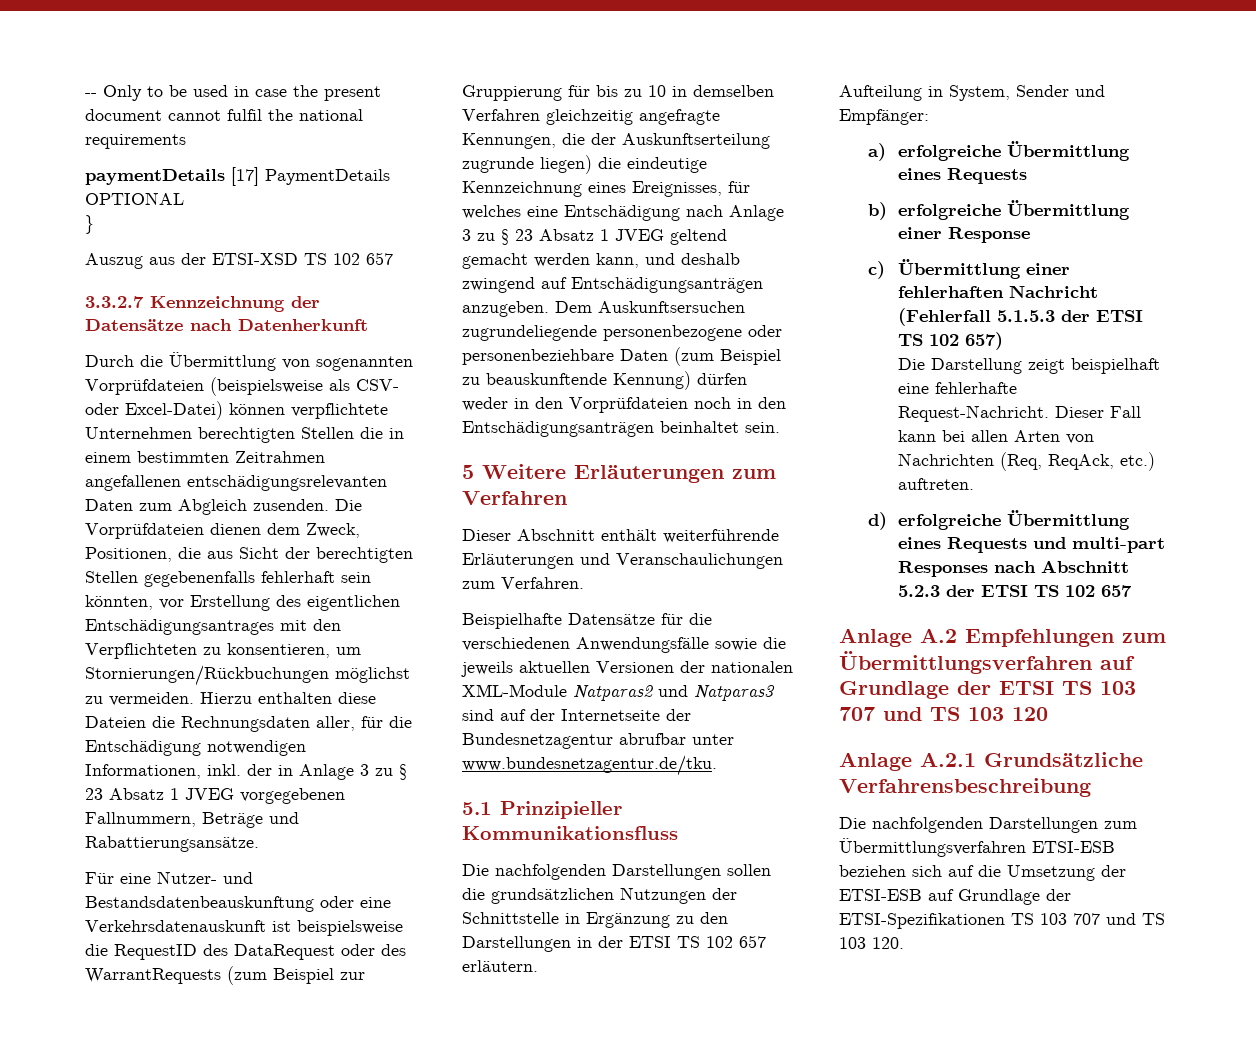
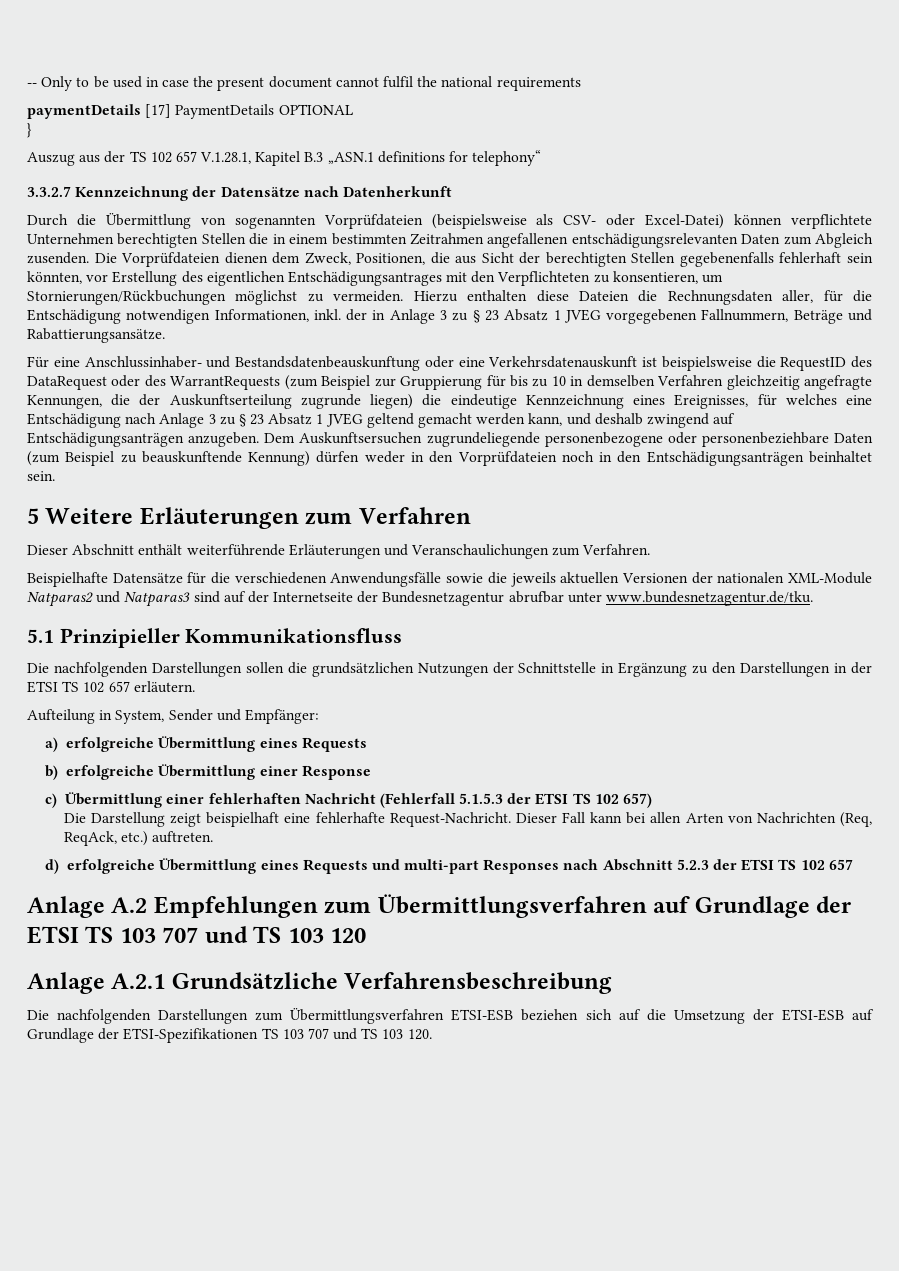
[212,252,393,265] ETSI-XSD TS 102 657 -> [129,150,542,166] TS 102 657 V.1.28.1, Kapitel B.3 „ASN.1 definitions for telephony“
[157,871,217,884] Nutzer- -> [84,356,202,368] Anschlussinhaber-

